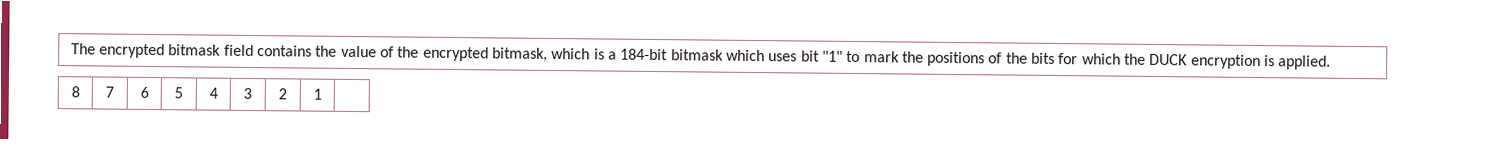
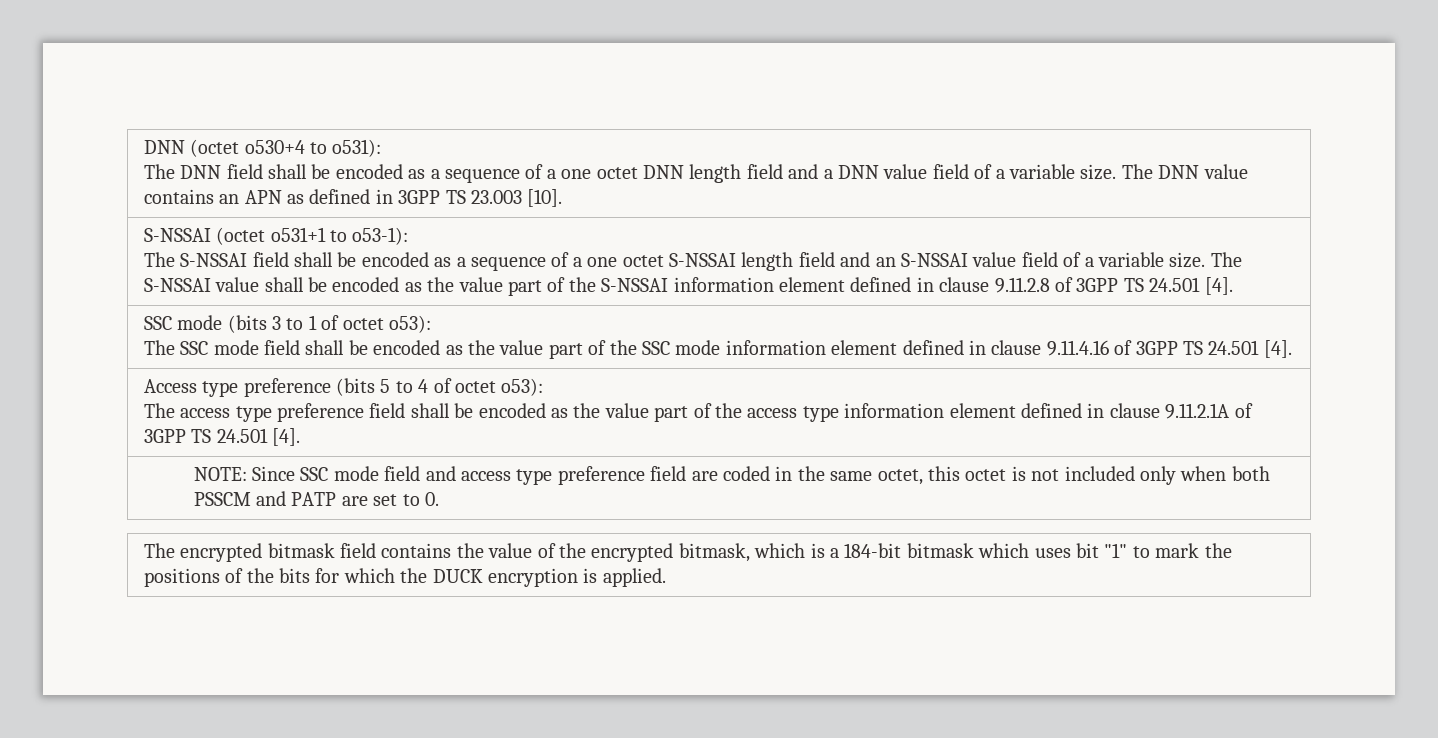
(70, 49) none -> [143,139,382,157] [143,164,1248,183] [143,189,563,207] [143,227,409,245] [143,252,1242,271] [143,277,1233,296] [143,315,431,333] [143,340,1292,359] [143,378,544,397] [143,403,1253,422] [143,428,300,446] [193,466,1270,485] [193,491,440,506] DNN (octet o530+4 to o531): // The DNN field shall be encoded as a sequence of a one octet DNN length field and a DNN value field of a variable size. The DNN value contains an APN as defined in 3GPP TS 23.003 [10]. // S-NSSAI (octet o531+1 to o53-1): // The S-NSSAI field shall be encoded as a sequence of a one octet S-NSSAI length field and an S-NSSAI value field of a variable size. The S-NSSAI value shall be encoded as the value part of the S-NSSAI information element defined in clause 9.11.2.8 of 3GPP TS 24.501 [4]. // SSC mode (bits 3 to 1 of octet o53): // The SSC mode field shall be encoded as the value part of the SSC mode information element defined in clause 9.11.4.16 of 3GPP TS 24.501 [4]. // Access type preference (bits 5 to 4 of octet o53): // The access type preference field shall be encoded as the value part of the access type information element defined in clause 9.11.2.1A of 3GPP TS 24.501 [4]. // NOTE: Since SSC mode field and access type preference field are coded in the same octet, this octet is not included only when both PSSCM and PATP are set to 0. //
[70,86,80,98] [105,86,114,98] [139,86,149,98] [174,87,183,99] [208,87,218,99] [243,87,252,99] [278,88,287,100] [312,88,322,100] // 8 | 7 | 6 | 5 | 4 | 3 | 2 | 1 | -> (666, 577) none

